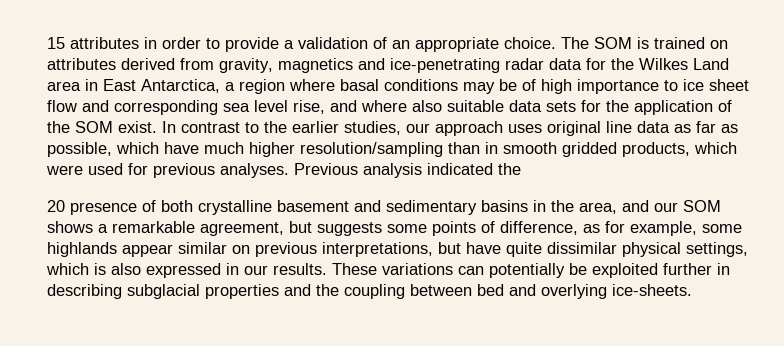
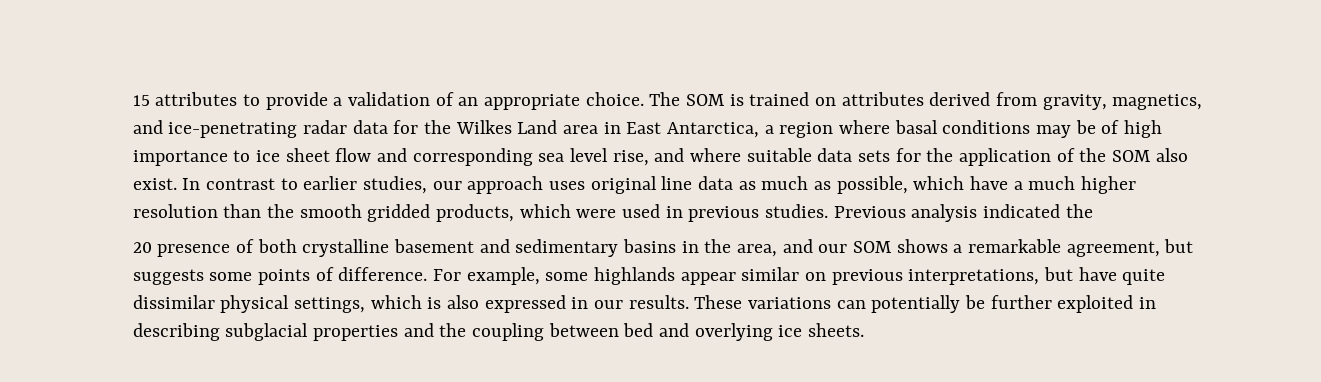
[144,37,202,49] in order -> (238, 99) none
[278,58,354,73] magnetics -> [1112,94,1203,110] magnetics,
[412,100,443,112] also -> (742, 155) none
(114, 127) none -> [1155,148,1188,162] also
[264,121,288,133] the -> (298, 184) none
[696,121,717,133] far -> [761,176,809,190] much
(200, 148) none -> [1013,181,1023,190] a
[300,142,499,157] resolution/sampling than in -> [132,204,295,218] resolution than the
[128,163,290,178] for previous analyses. -> [665,204,829,222] in previous studies.
[500,221,626,235] difference, as for -> [338,267,462,281] difference. For
[592,263,713,278] exploited further -> [990,295,1134,313] further exploited
[612,284,693,296] ice-sheets. -> [778,323,865,337] ice sheets.

